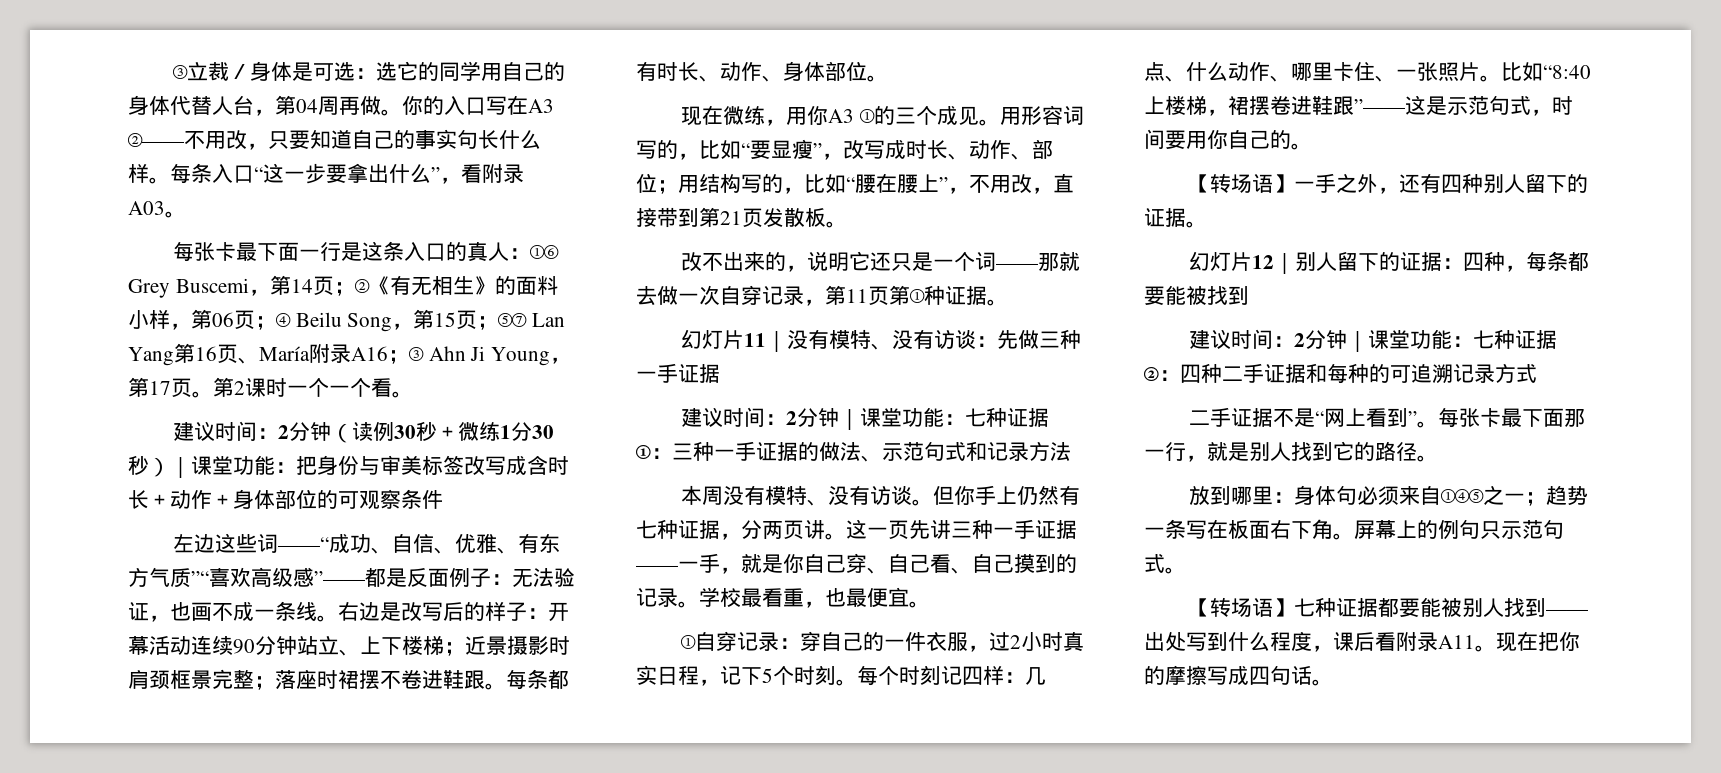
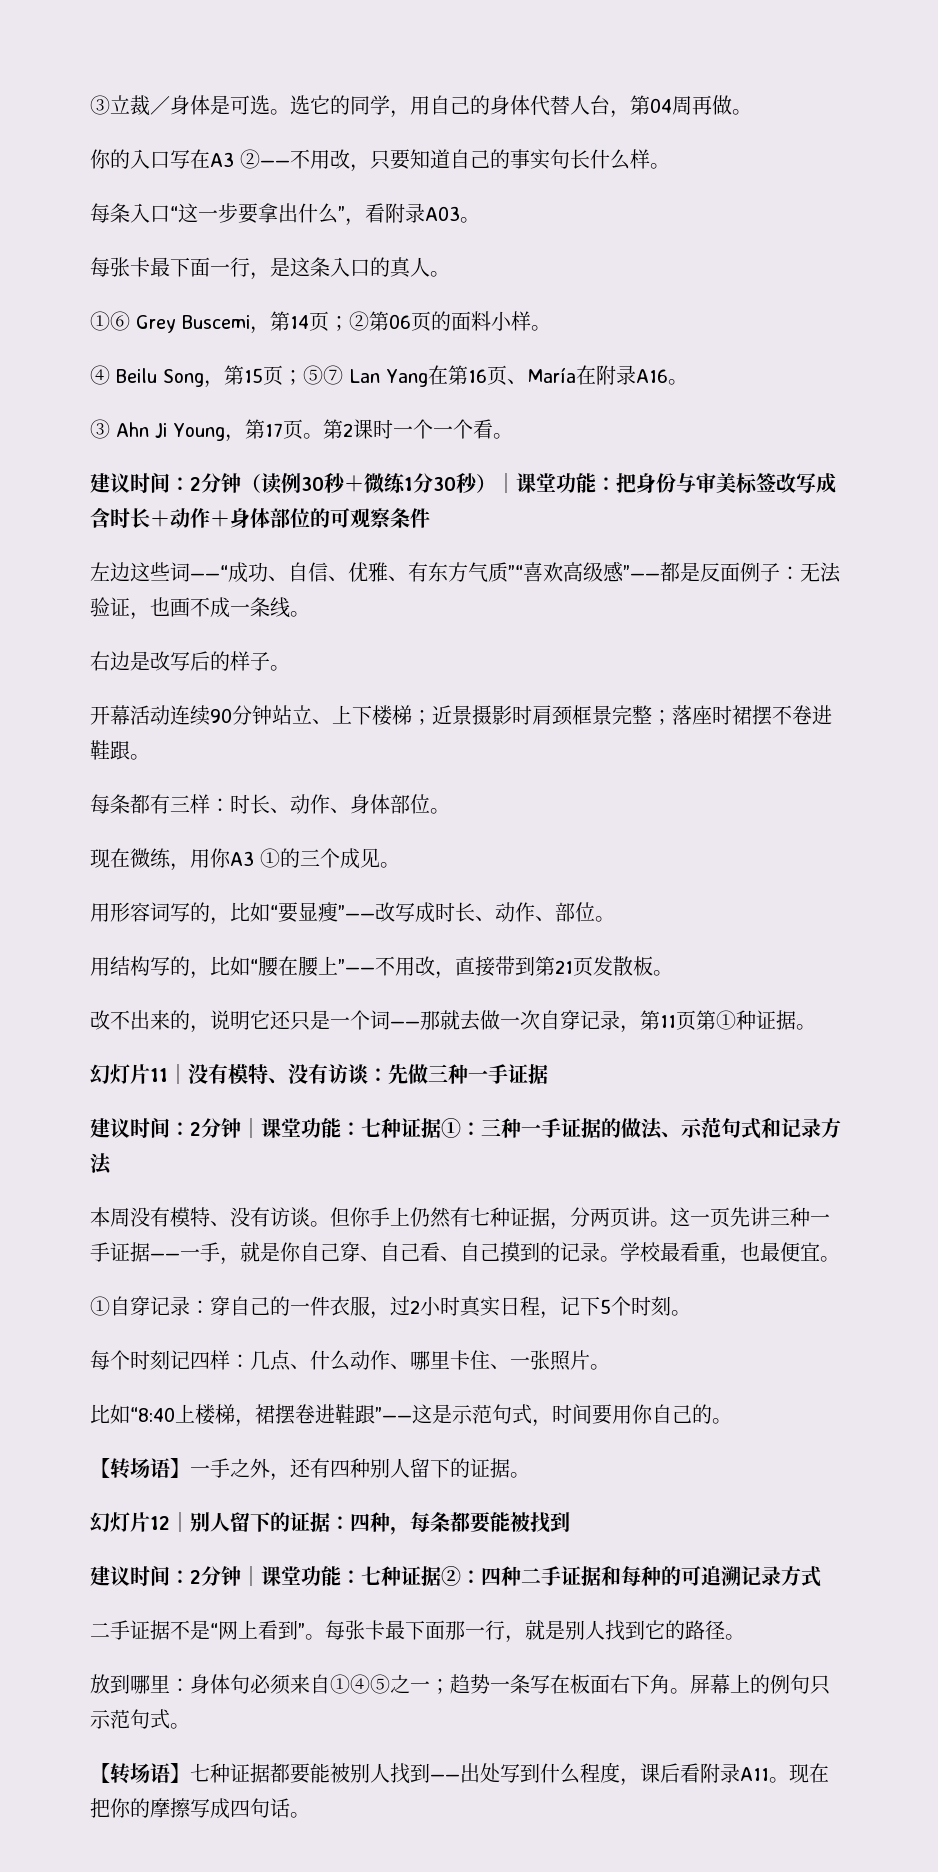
[355,68,377,79] ： -> [270,109,290,115] 。
(482, 71) none -> [390,110,410,118] ，
(402, 112) none -> (752, 112) //
(170, 180) none -> (670, 166) //
(342, 251) none -> [250,272,270,280] ，
[509,248,531,259] ： -> [430,271,450,277] 。 //
[368,275,558,295] [128,309,276,330] 《有无相生》的面料小样，第06页； -> [369,311,551,331] 第06页的面料小样。 //
(174, 356) none -> [427,365,448,385] 在
(310, 353) none -> [575,365,596,385] 在
[388,350,409,364] ； -> [667,379,688,385] 。 //
(338, 618) none -> (310, 614) //
[527,608,548,619] ： -> [270,665,290,671] 。 //
(506, 686) none -> (150, 757) //
(657, 71) none -> [170,794,230,814] 三样：
(1000, 122) none -> (400, 865) //
[813,143,843,160] ”， -> [338,905,375,920] ”——
[657,180,678,194] ； -> [595,916,615,922] 。 //
[939,177,969,194] ”， -> [338,959,375,974] ”——
(857, 682) none -> (691, 1313) //
(1501, 78) none -> (610, 1367) //

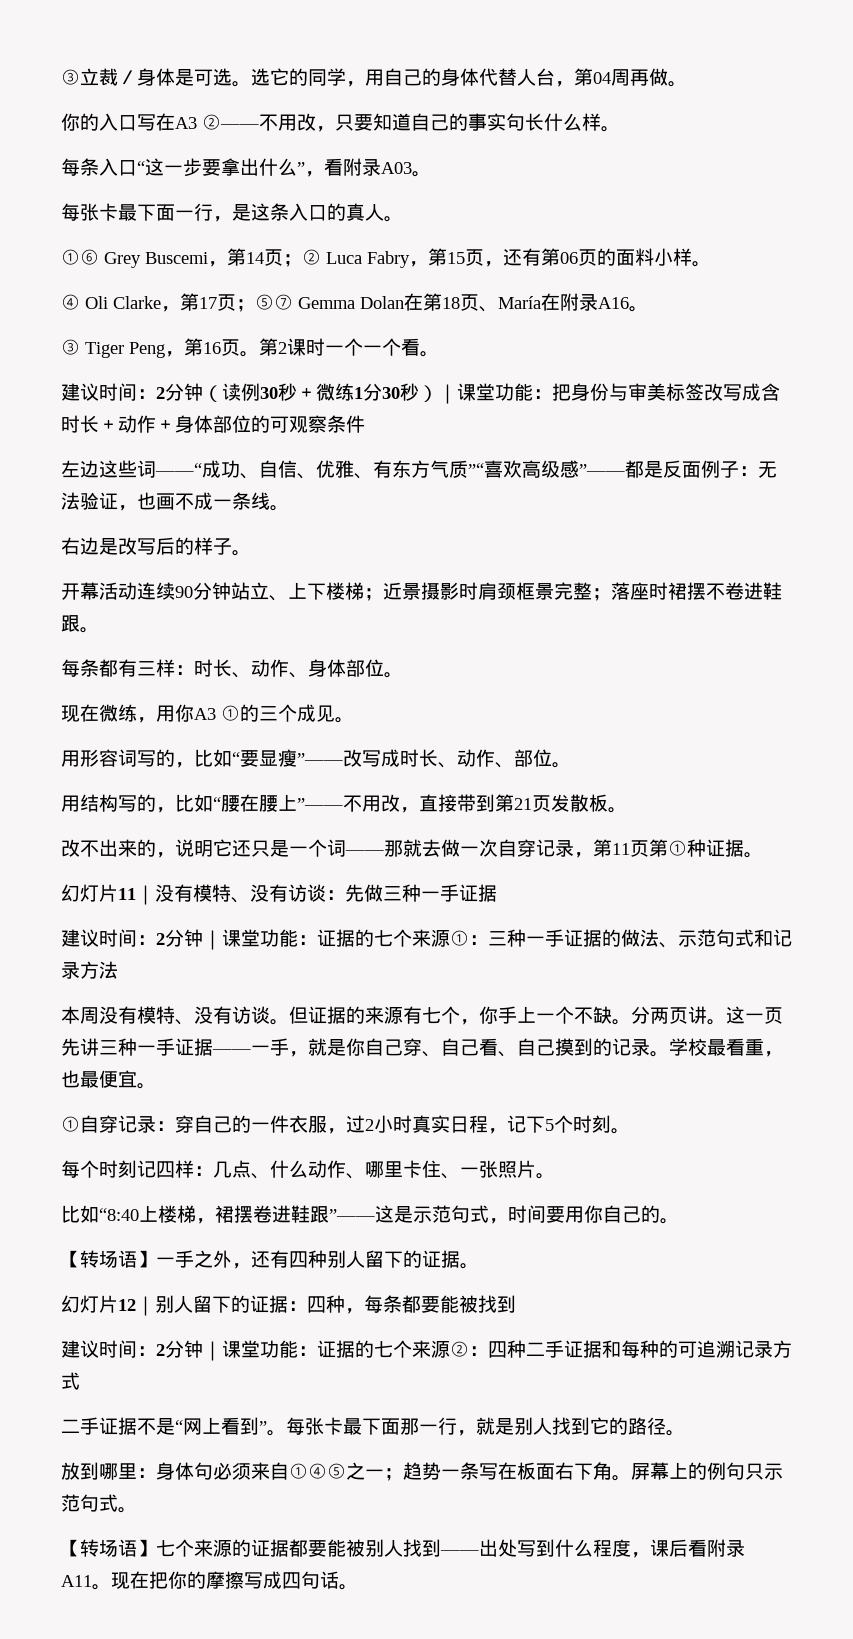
(369, 321) none -> [326,248,541,268] Luca Fabry，第15页，还有
[116,365,487,388] Beilu Song，第15页；⑤⑦ Lan Yang在第16 -> [85,293,460,312] Oli Clarke，第17页；⑤⑦ Gemma Dolan在第18
[116,419,283,442] Ahn Ji Young，第17 -> [85,338,221,358] Tiger Peng，第16
[361,1118,441,1138] 七种证据 -> [317,929,450,947] 证据的七个来源
[350,1207,570,1230] 你手上仍然有七种证据， -> [308,1006,631,1025] 证据的来源有七个，你手上一个不缺。
[361,1566,441,1586] 七种证据 -> [317,1340,450,1358] 证据的七个来源
[210,1763,230,1783] 种 -> [175,1539,251,1557] 个来源的

